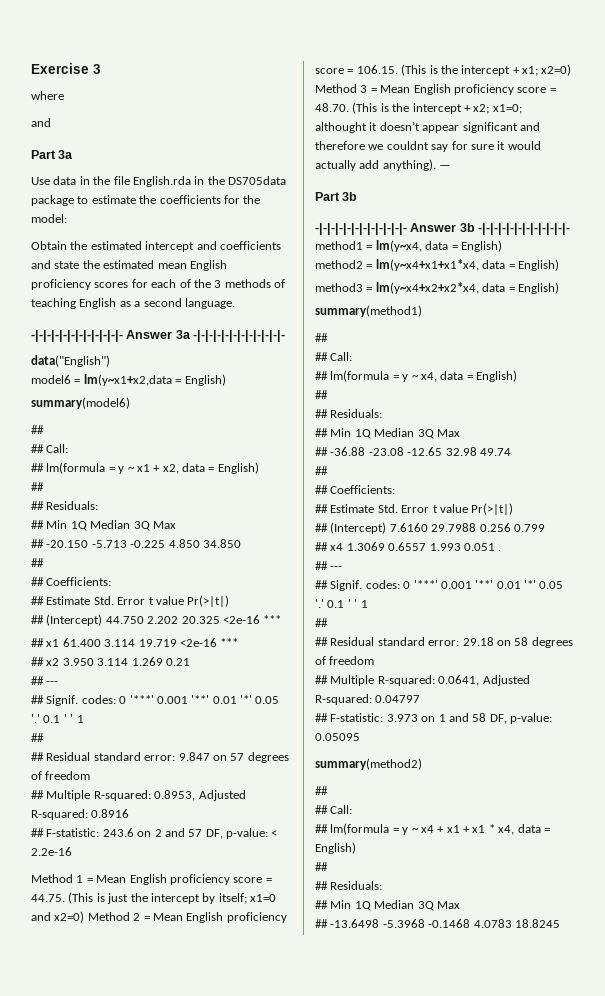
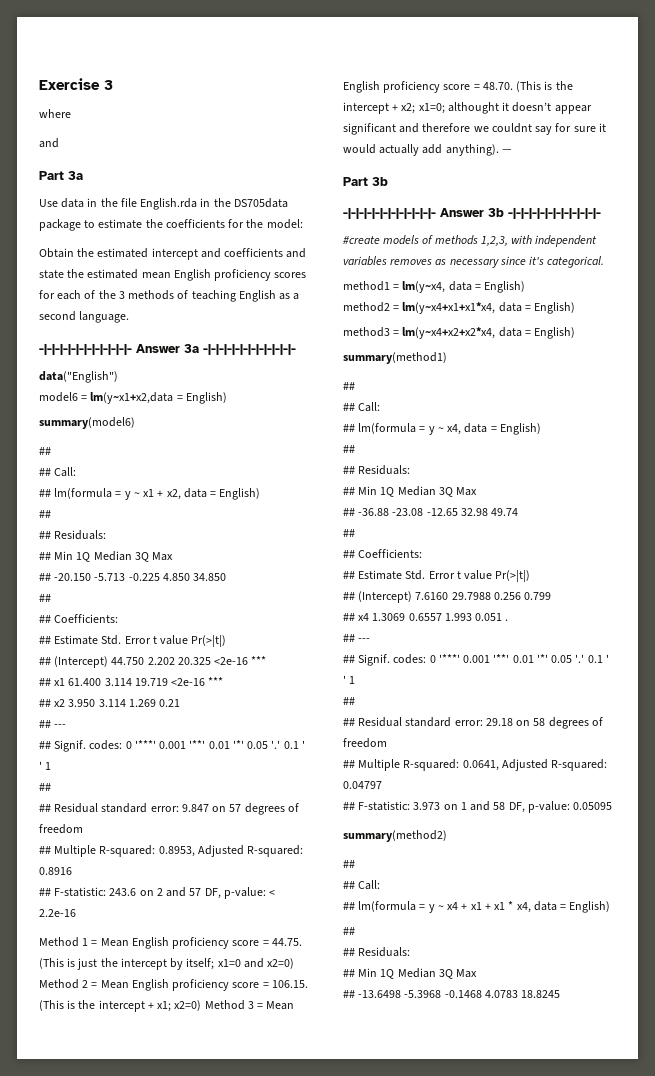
(571, 229) none -> [343,235,598,247] [343,256,605,268] // #create models of methods 1,2,3, with independent variables removes as necessary since it's categorical.

